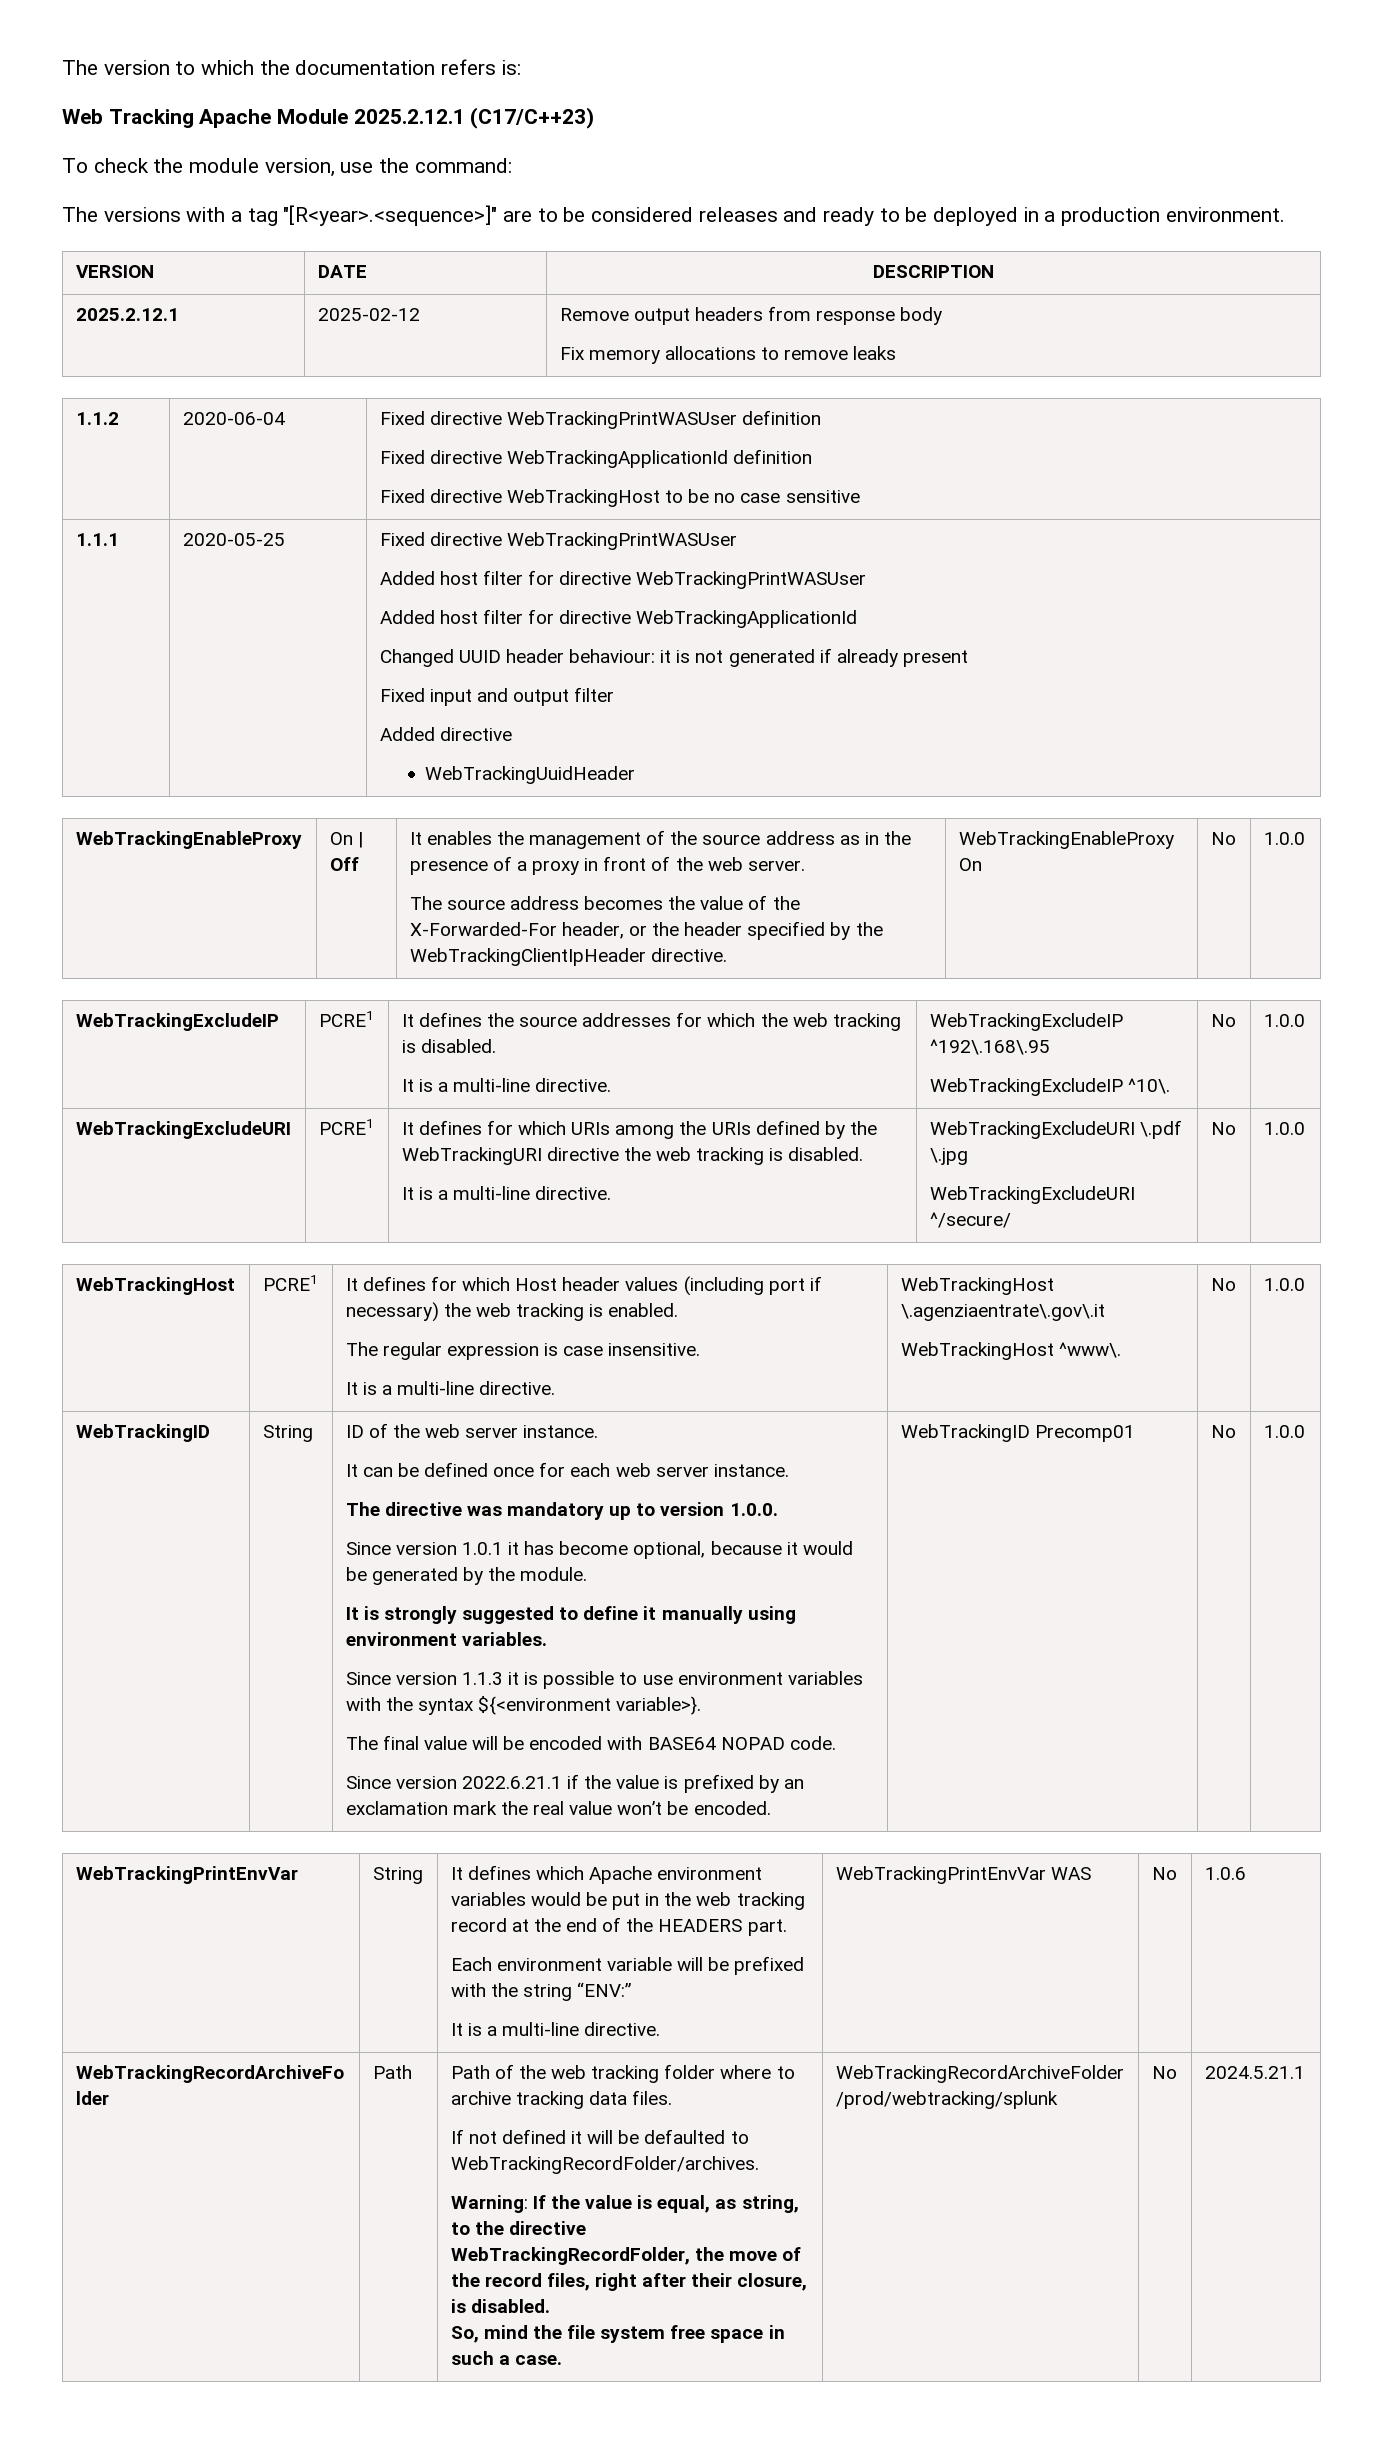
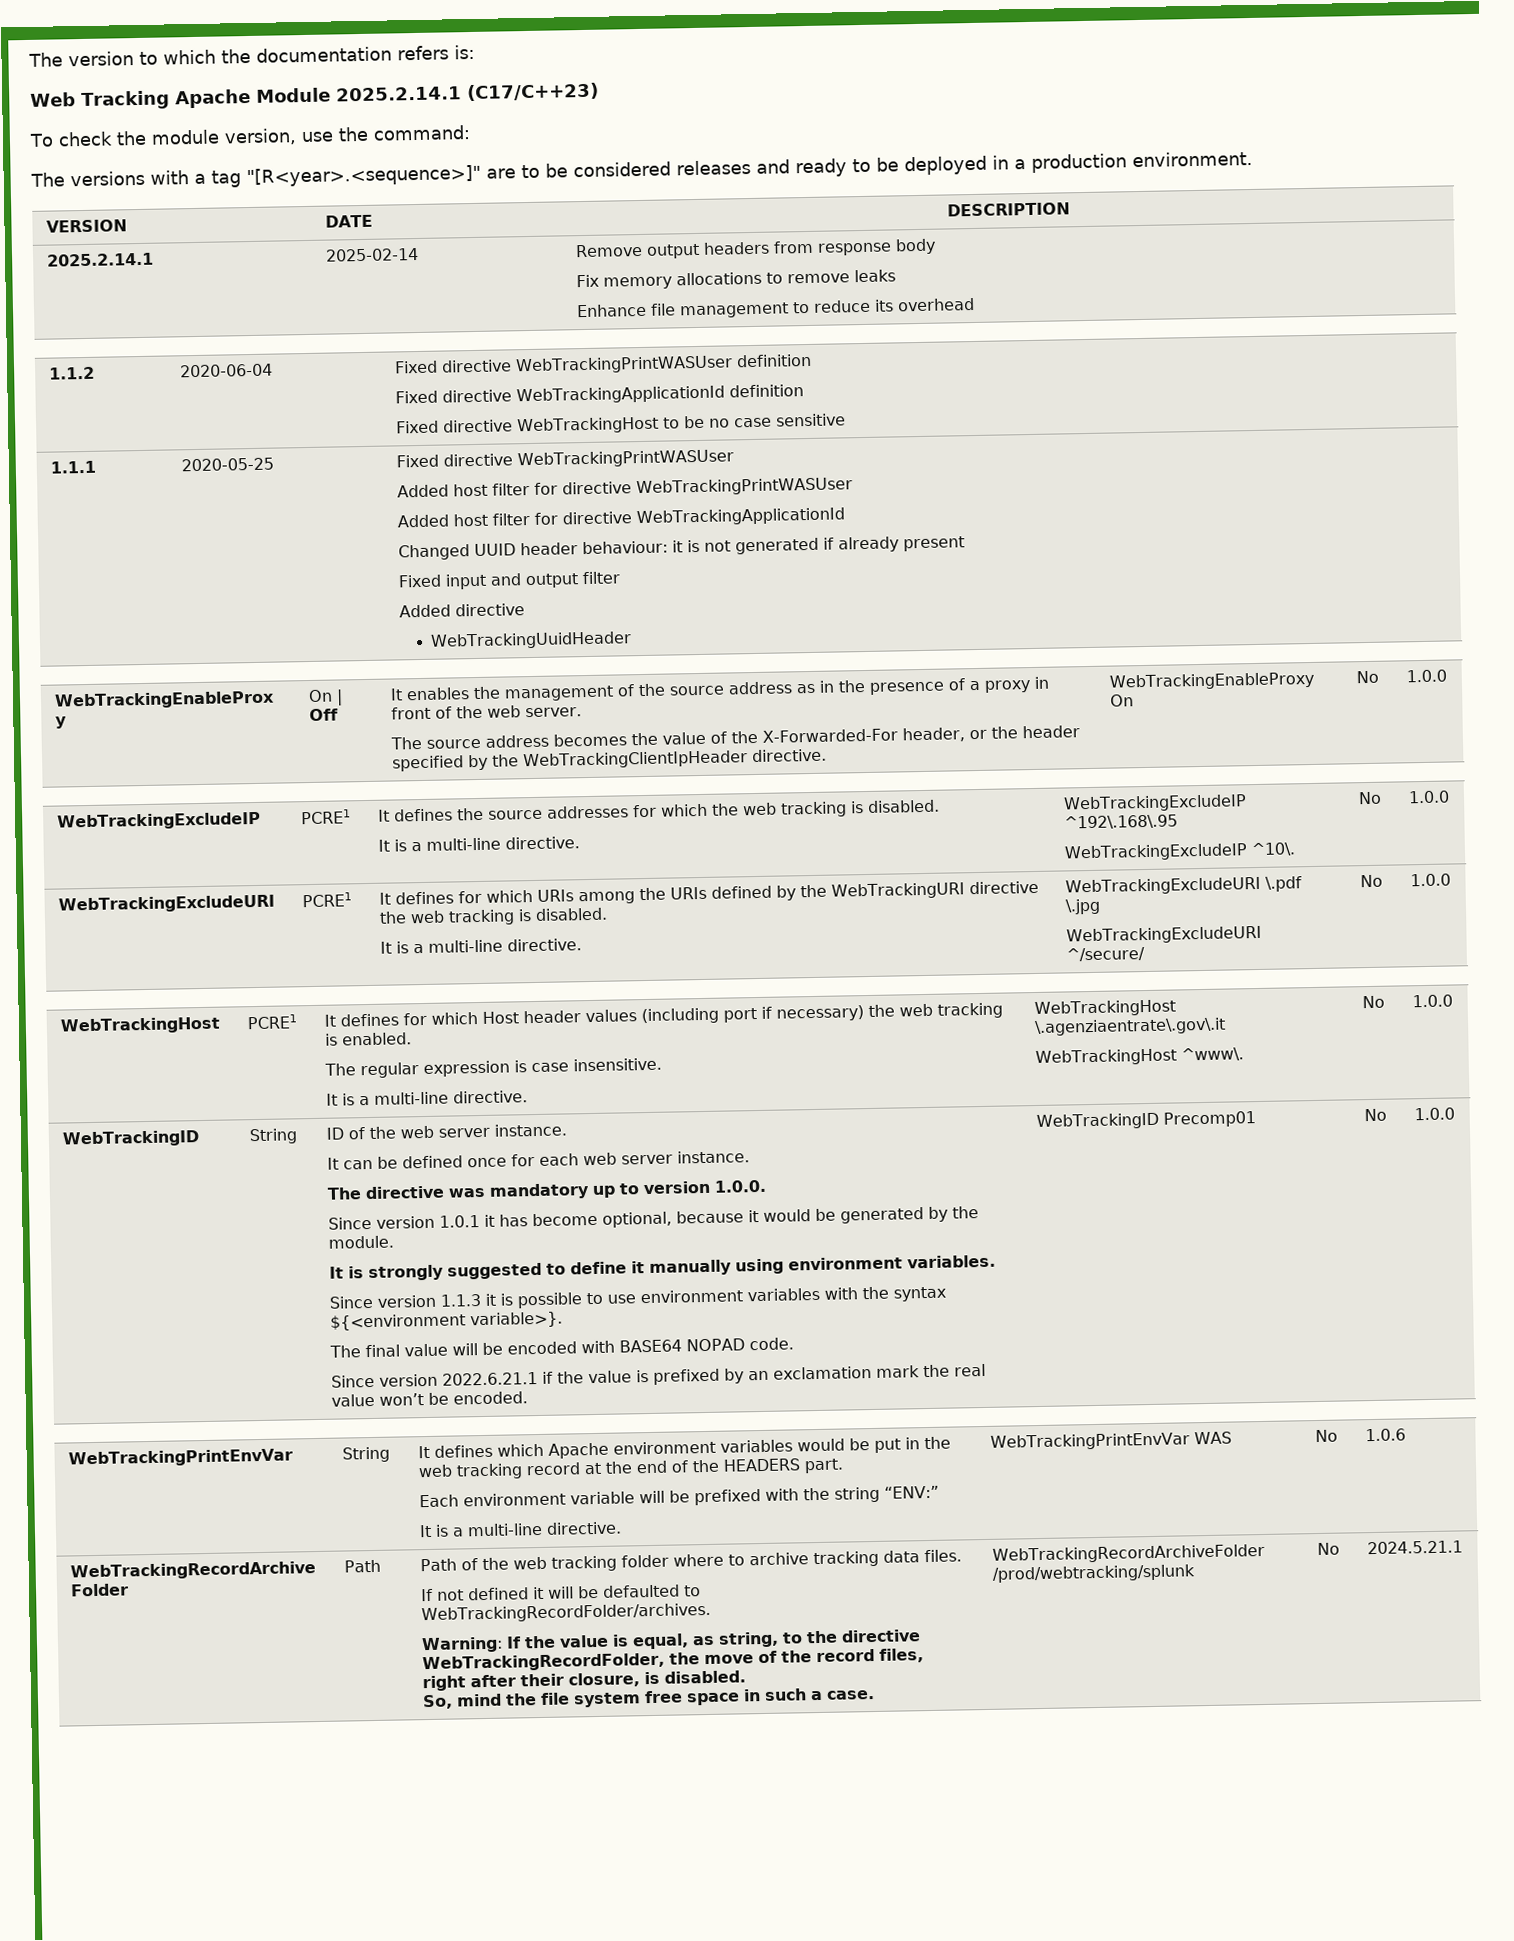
[353,109,465,124] 2025.2.12.1 -> [335,86,462,102] 2025.2.14.1
[75,308,179,321] [317,308,420,321] 2025.2.12.1 | 2025-02-12 -> [46,252,154,267] [324,247,419,262] 2025.2.14.1 | 2025-02-14
(897, 353) none -> [576,297,975,319] // Enhance file management to reduce its overhead

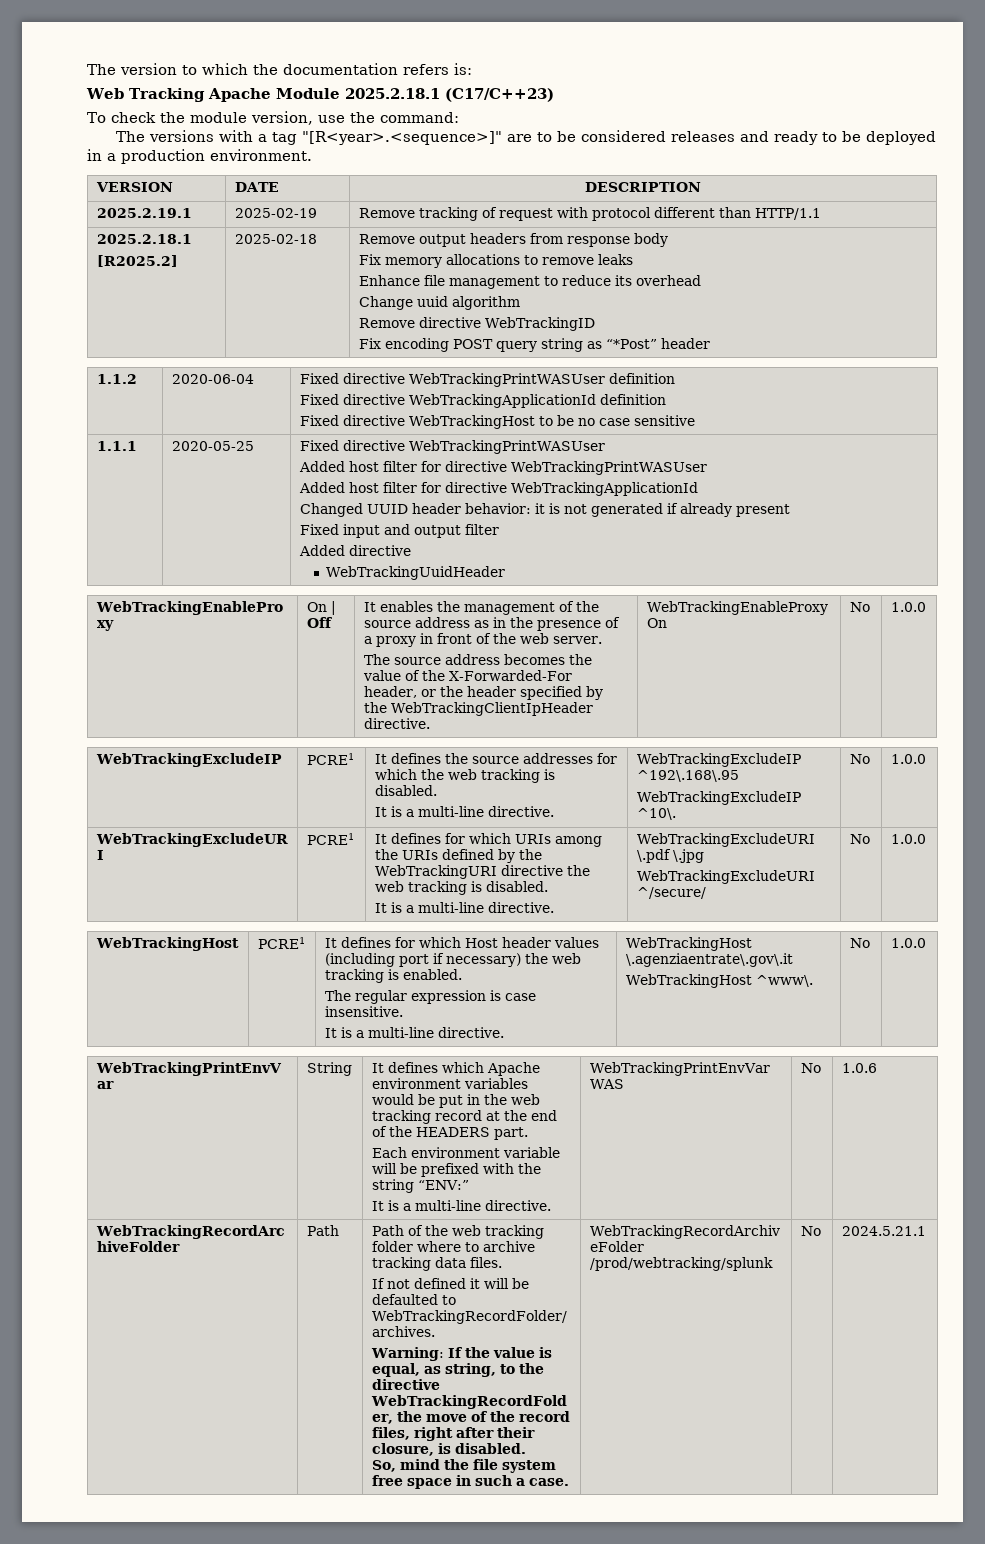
[335,86,462,102] 2025.2.14.1 -> [344,88,440,99] 2025.2.18.1
[46,252,154,267] [324,247,419,262] 2025.2.14.1 | 2025-02-14 -> [96,208,192,218] [234,208,317,218] [358,207,821,221] [96,234,192,244] [96,255,178,267] [234,234,317,244] 2025.2.19.1 | 2025-02-19 | Remove tracking of request with protocol different than HTTP/1.1 // 2025.2.18.1 // [R2025.2] | 2025-02-18
(975, 304) none -> [358,296,520,310] [358,317,595,331] [358,338,710,352] // Change uuid algorithm // Remove directive WebTrackingID // Fix encoding POST query string as “*Post” header
[581,540,668,555] behaviour: -> [464,503,531,514] behavior:
[61,1130,200,1148] [248,1128,298,1145] [325,1123,567,1140] [326,1150,750,1170] [326,1179,766,1200] [327,1206,979,1230] [327,1235,394,1249] [328,1254,996,1282] [328,1286,946,1309] [329,1311,563,1331] [328,1337,794,1358] [330,1363,986,1388] [330,1391,528,1407] [1035,1111,1256,1131] [1363,1108,1387,1122] [1413,1107,1455,1121] // WebTrackingID | String | ID of the web server instance. // It can be defined once for each web server instance. // The directive was mandatory up to version 1.0.0. // Since version 1.0.1 it has become optional, because it would be generated by the module. // It is strongly suggested to define it manually using environment variables. // Since version 1.1.3 it is possible to use environment variables with the syntax ${<environment variable>}. // The final value will be encoded with BASE64 NOPAD code. // Since version 2022.6.21.1 if the value is prefixed by an exclamation mark the real value won’t be encoded. | WebTrackingID Precomp01 | No | 1.0.0 -> (926, 943) none

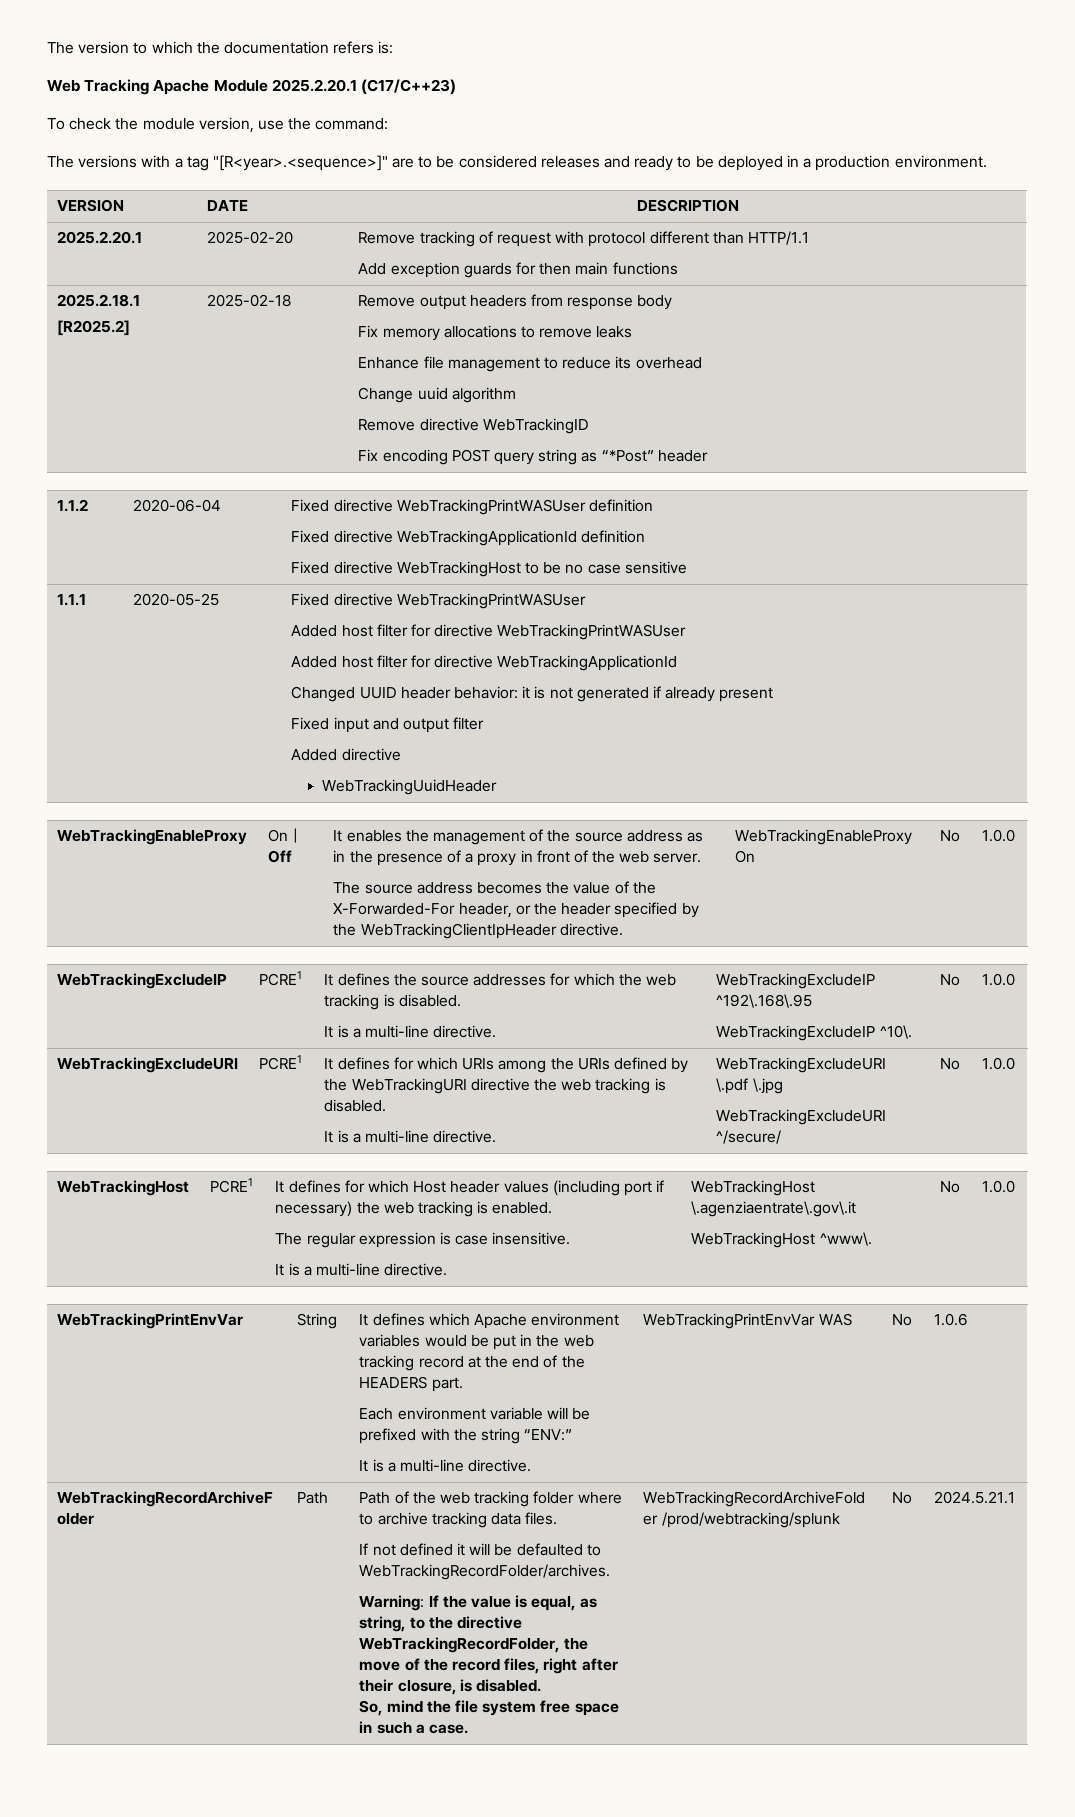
[344,88,440,99] 2025.2.18.1 -> [271,79,357,92] 2025.2.20.1
[96,208,192,218] [234,208,317,218] 2025.2.19.1 | 2025-02-19 -> [57,231,143,244] [207,231,294,244] 2025.2.20.1 | 2025-02-20
(821, 214) none -> [358,262,678,278] // Add exception guards for then main functions

